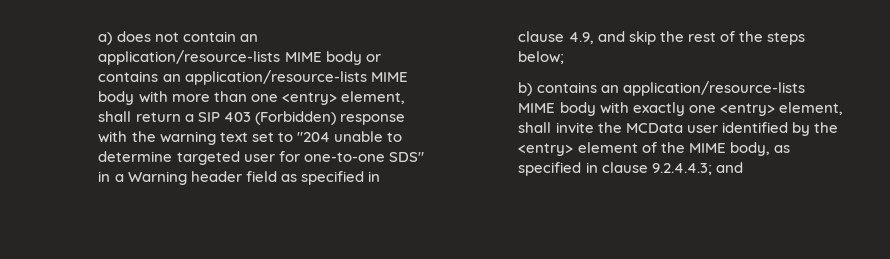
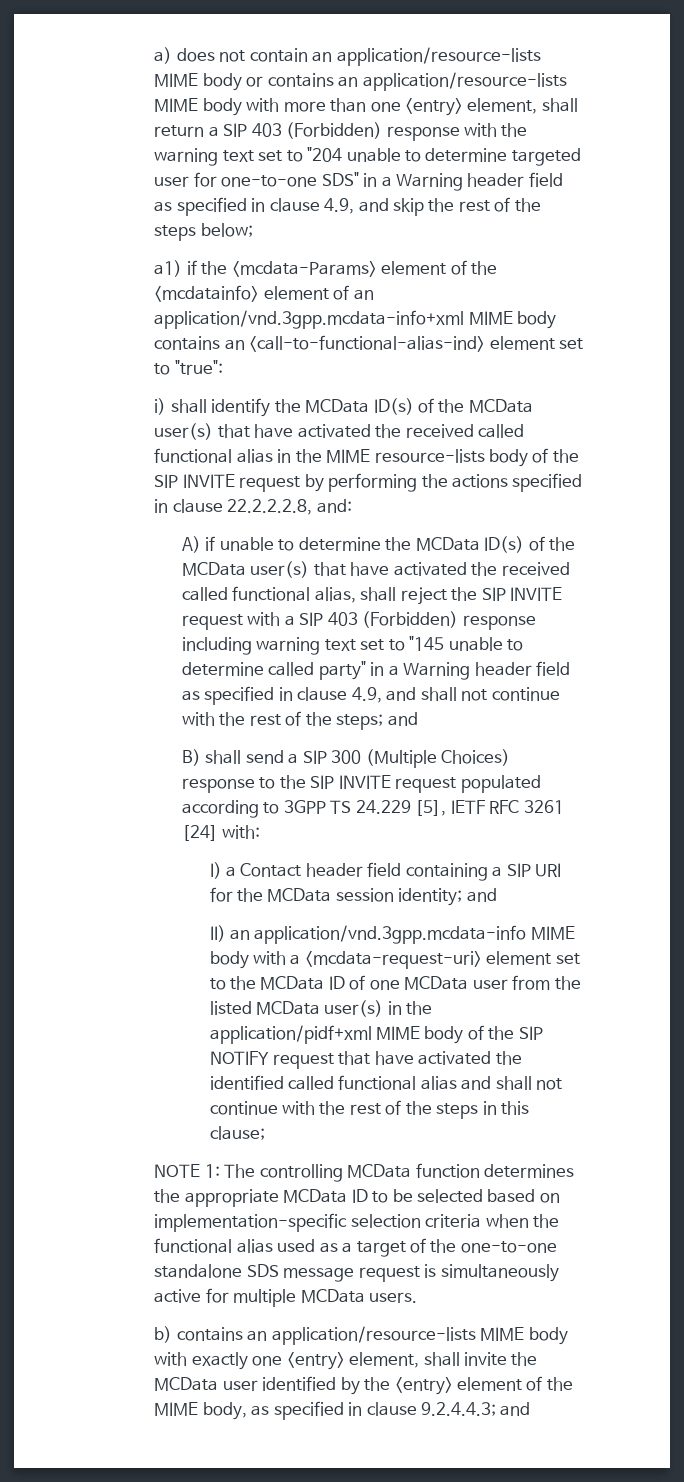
(565, 57) none -> [154,260,497,277] [154,285,374,302] [154,310,557,329] [154,335,584,352] [154,360,223,375] [154,398,533,417] [154,423,524,440] [154,448,579,467] [154,473,583,492] [154,499,352,515] [181,536,575,553] [181,561,570,578] [181,586,563,605] [181,611,536,630] [181,636,524,655] [181,661,571,680] [181,686,560,705] [181,711,418,730] [181,749,511,768] [181,775,541,793] [181,800,564,818] [181,825,261,841] [209,862,562,881] [209,887,497,906] [209,925,575,944] [209,951,580,969] [209,975,581,990] [209,1000,433,1017] [209,1025,543,1044] [209,1051,522,1069] [209,1075,563,1090] [209,1100,530,1119] [209,1126,265,1140] [154,1163,574,1182] [154,1189,560,1207] [154,1213,560,1232] [154,1238,557,1257] [154,1264,559,1282] [154,1288,418,1307] // a1) if the <mcdata-Params> element of the <mcdatainfo> element of an application/vnd.3gpp.mcdata-info+xml MIME body contains an <call-to-functional-alias-ind> element set to "true": // i) shall identify the MCData ID(s) of the MCData user(s) that have activated the received called functional alias in the MIME resource-lists body of the SIP INVITE request by performing the actions specified in clause 22.2.2.2.8, and: // A) if unable to determine the MCData ID(s) of the MCData user(s) that have activated the received called functional alias, shall reject the SIP INVITE request with a SIP 403 (Forbidden) response including warning text set to "145 unable to determine called party" in a Warning header field as specified in clause 4.9, and shall not continue with the rest of the steps; and // B) shall send a SIP 300 (Multiple Choices) response to the SIP INVITE request populated according to 3GPP TS 24.229 [5], IETF RFC 3261 [24] with: // I) a Contact header field containing a SIP URI for the MCData session identity; and // II) an application/vnd.3gpp.mcdata-info MIME body with a <mcdata-request-uri> element set to the MCData ID of one MCData user from the listed MCData user(s) in the application/pidf+xml MIME body of the SIP NOTIFY request that have activated the identified called functional alias and shall not continue with the rest of the steps in this clause; // NOTE 1: The controlling MCData function determines the appropriate MCData ID to be selected based on implementation-specific selection criteria when the functional alias used as a target of the one-to-one standalone SDS message request is simultaneously active for multiple MCData users.

